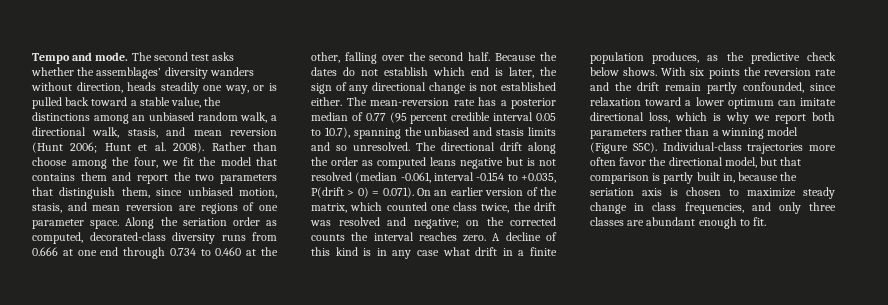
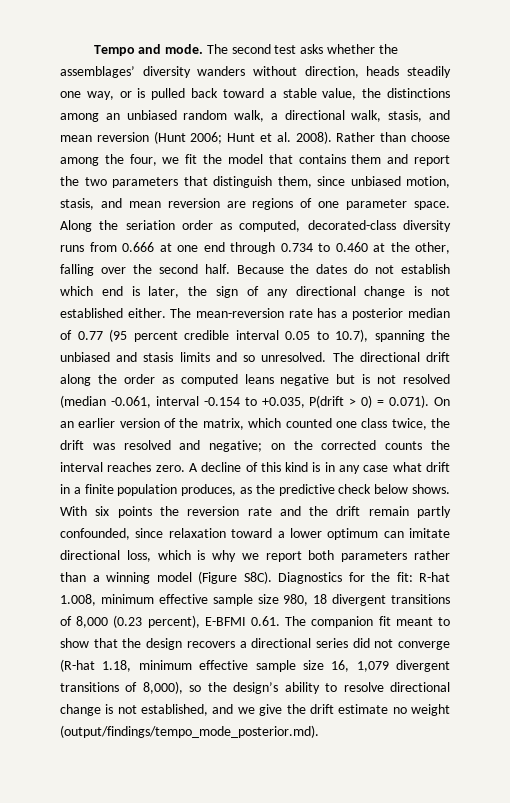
[632,142,836,154] [590,157,802,168] [590,172,798,184] [590,187,835,199] [590,202,836,214] [590,217,767,229] S5C). Individual-class trajectories more often favor the directional model, but that comparison is partly built in, because the seriation axis is chosen to maximize steady change in class frequencies, and only three classes are abundant enough to fit. -> [243,571,450,584] [60,594,450,606] [60,615,450,628] [60,638,450,650] [60,659,450,672] [60,681,451,694] [60,704,451,716] [60,725,319,738] S8C). Diagnostics for the fit: R-hat 1.008, minimum effective sample size 980, 18 divergent transitions of 8,000 (0.23 percent), E-BFMI 0.61. The companion fit meant to show that the design recovers a directional series did not converge (R-hat 1.18, minimum effective sample size 16, 1,079 divergent transitions of 8,000), so the design’s ability to resolve directional change is not established, and we give the drift estimate no weight (output/findings/tempo_mode_posterior.md).

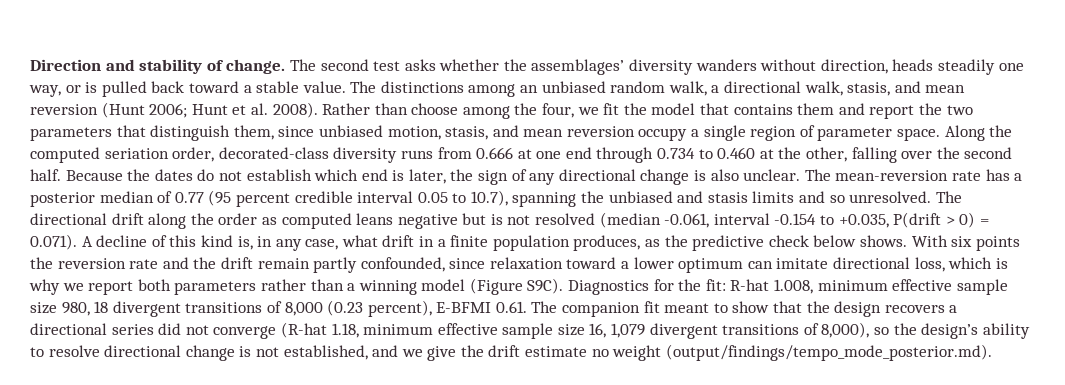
[93,44,204,56] Tempo and mode. -> [30,59,286,74] Direction and stability of change.
[322,88,382,100] value, the -> [302,81,377,93] value. The
[226,198,451,210] [60,220,301,232] are regions of one parameter space. Along the seriation order as computed, -> [638,125,1013,141] [30,147,215,163] occupy a single region of parameter space. Along the computed seriation order,
[430,287,450,296] [60,308,166,318] not established either. -> [710,169,801,181] also unclear.
[433,397,450,406] [60,418,451,430] [60,440,450,452] [60,462,185,472] On an earlier version of the matrix, which counted one class twice, the drift was resolved and negative; on the corrected counts the interval reaches zero. -> (77, 242) none
[312,462,321,472] is -> [237,236,253,250] is,
[363,465,389,472] case -> [305,239,339,250] case,
[243,571,272,584] S8C). -> [527,278,564,294] S9C).

